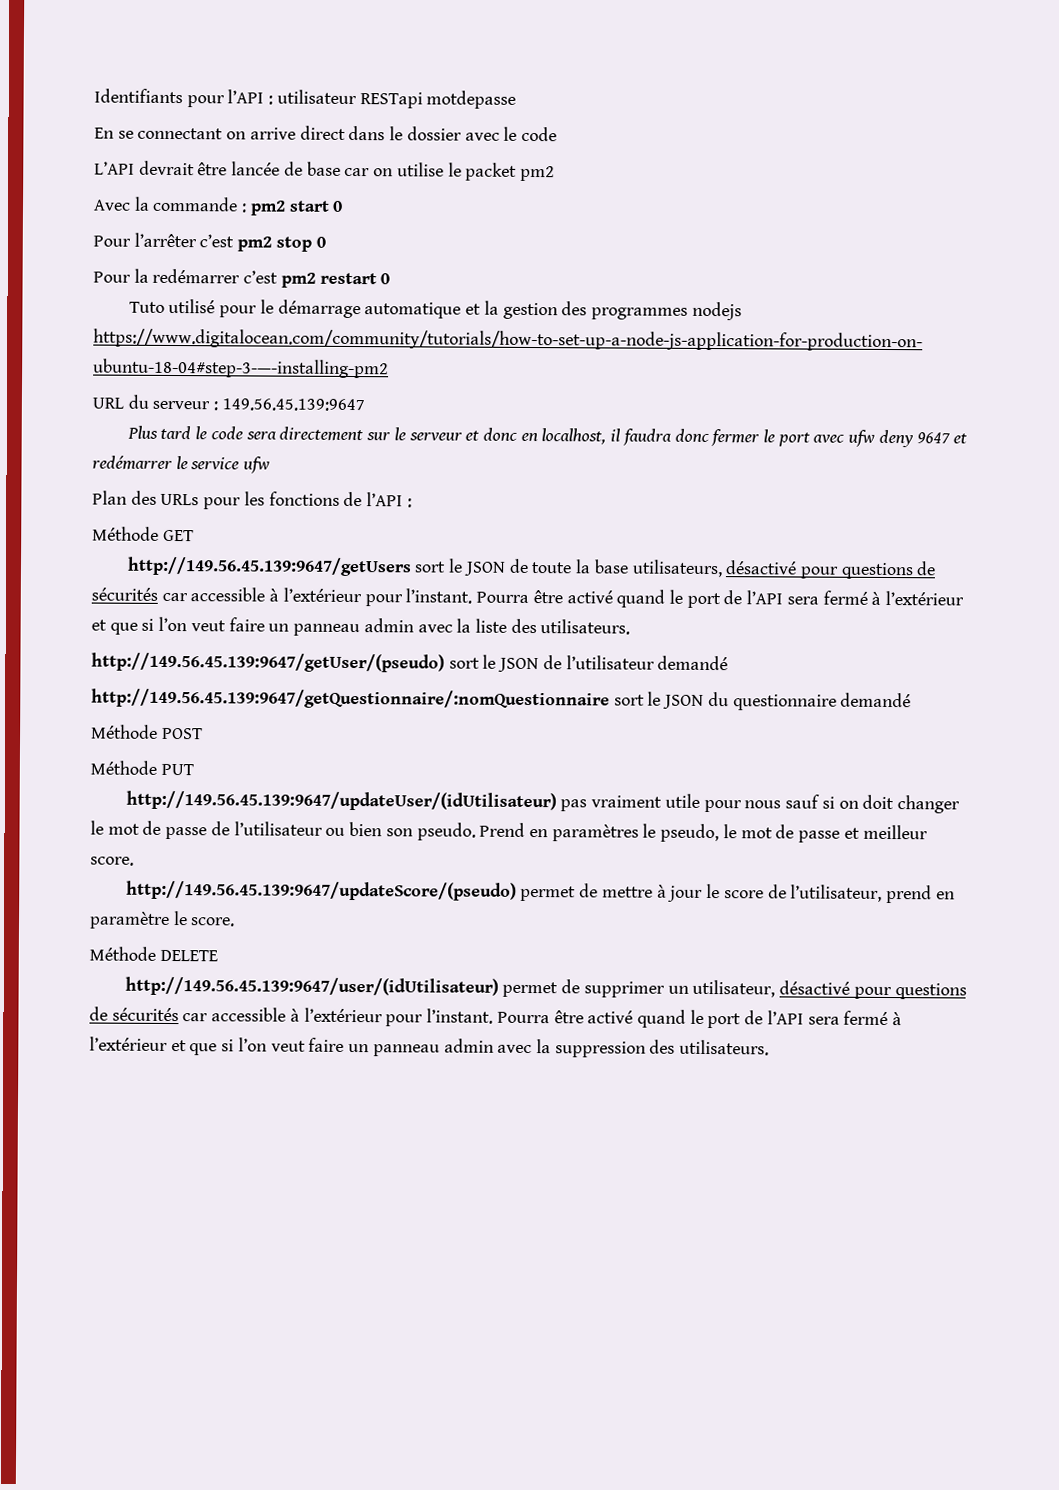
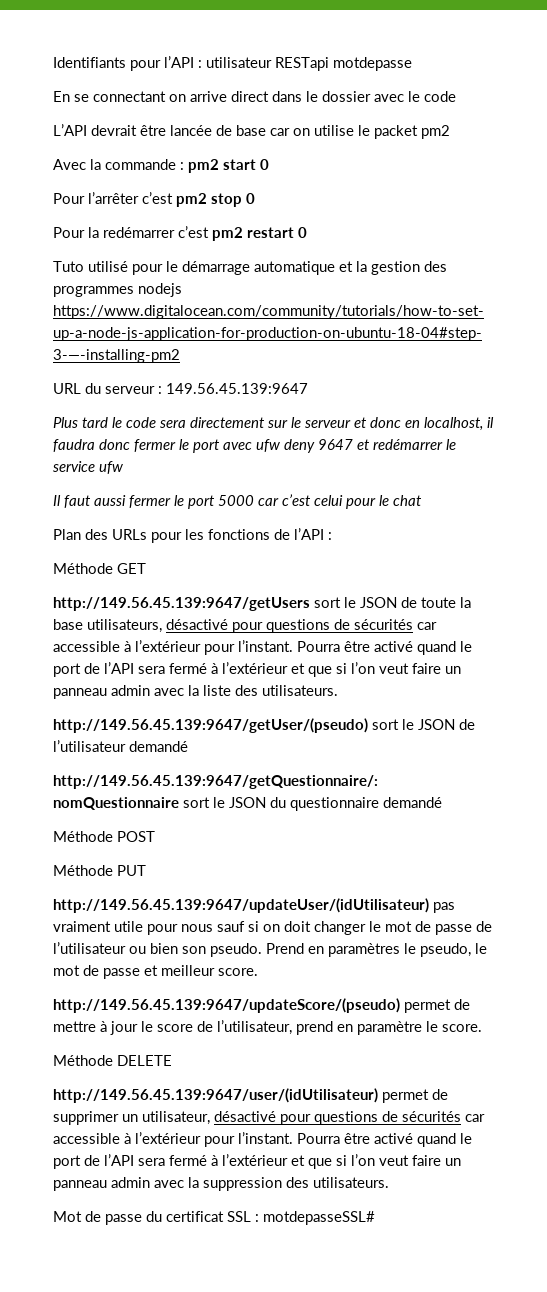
(271, 465) none -> [53,494,422,509] // Il faut aussi fermer le port 5000 car c’est celui pour le chat
(770, 1047) none -> [53,1211,375,1225] // Mot de passe du certificat SSL : motdepasseSSL#

